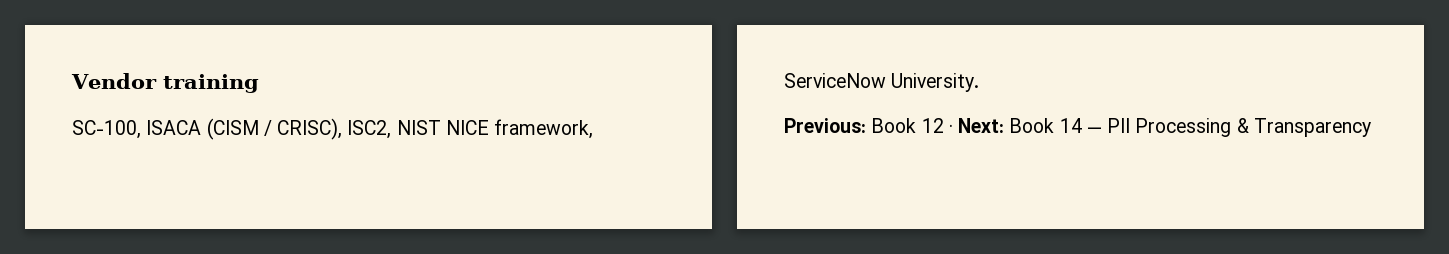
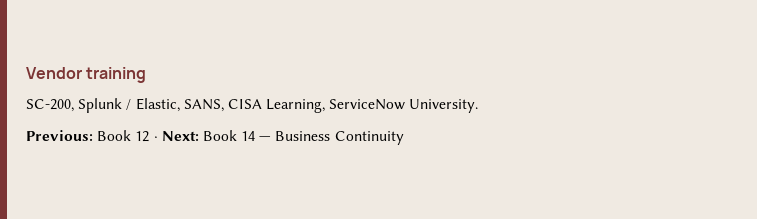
[72,118,594,140] SC-100, ISACA (CISM / CRISC), ISC2, NIST NICE framework, -> [26,98,326,113] SC-200, Splunk / Elastic, SANS, CISA Learning,
[1107,118,1371,137] PII Processing & Transparency -> [275,131,404,145] Business Continuity

